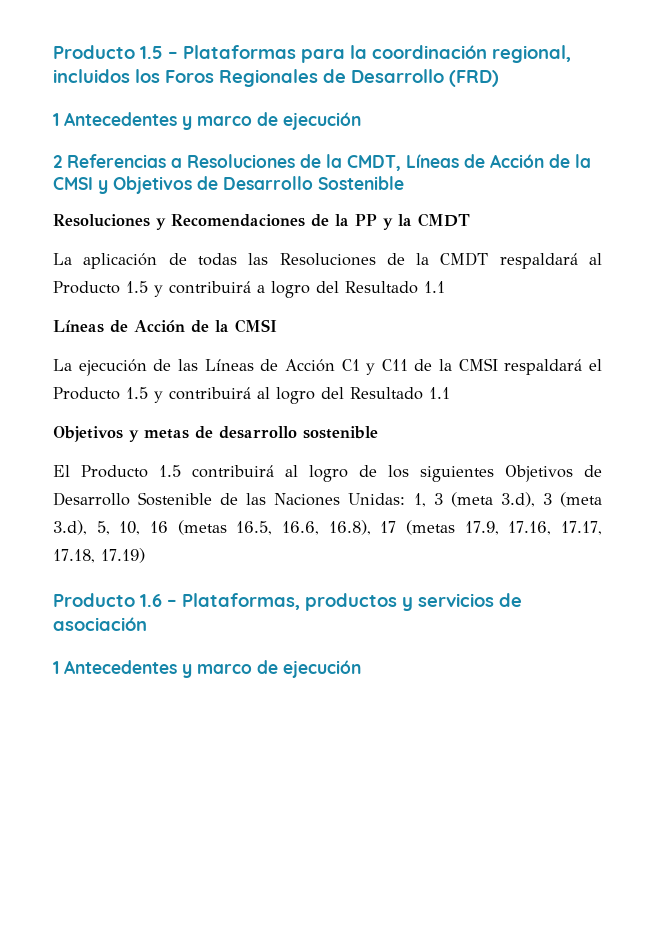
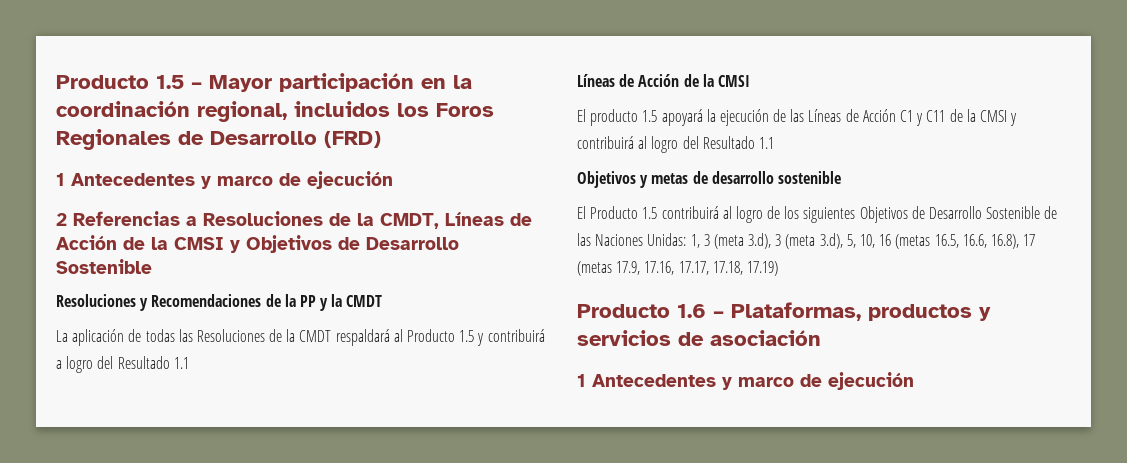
[183,45,345,63] Plataformas para -> [209,73,446,92] Mayor participación en
[53,359,72,371] La -> [577,109,716,126] El producto 1.5 apoyará la
[504,359,603,375] [53,387,148,400] respaldará el Producto 1.5 -> (1007, 116) none

